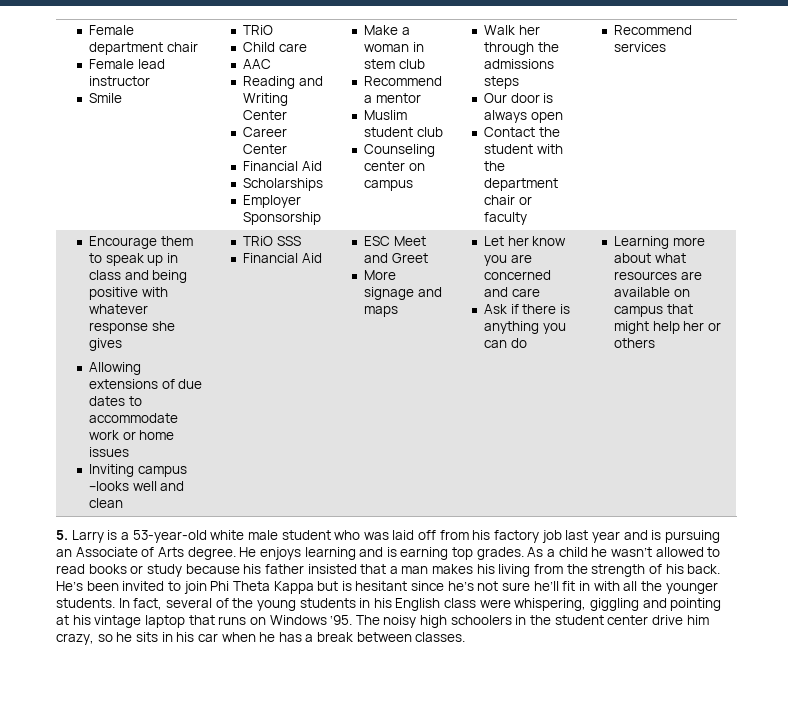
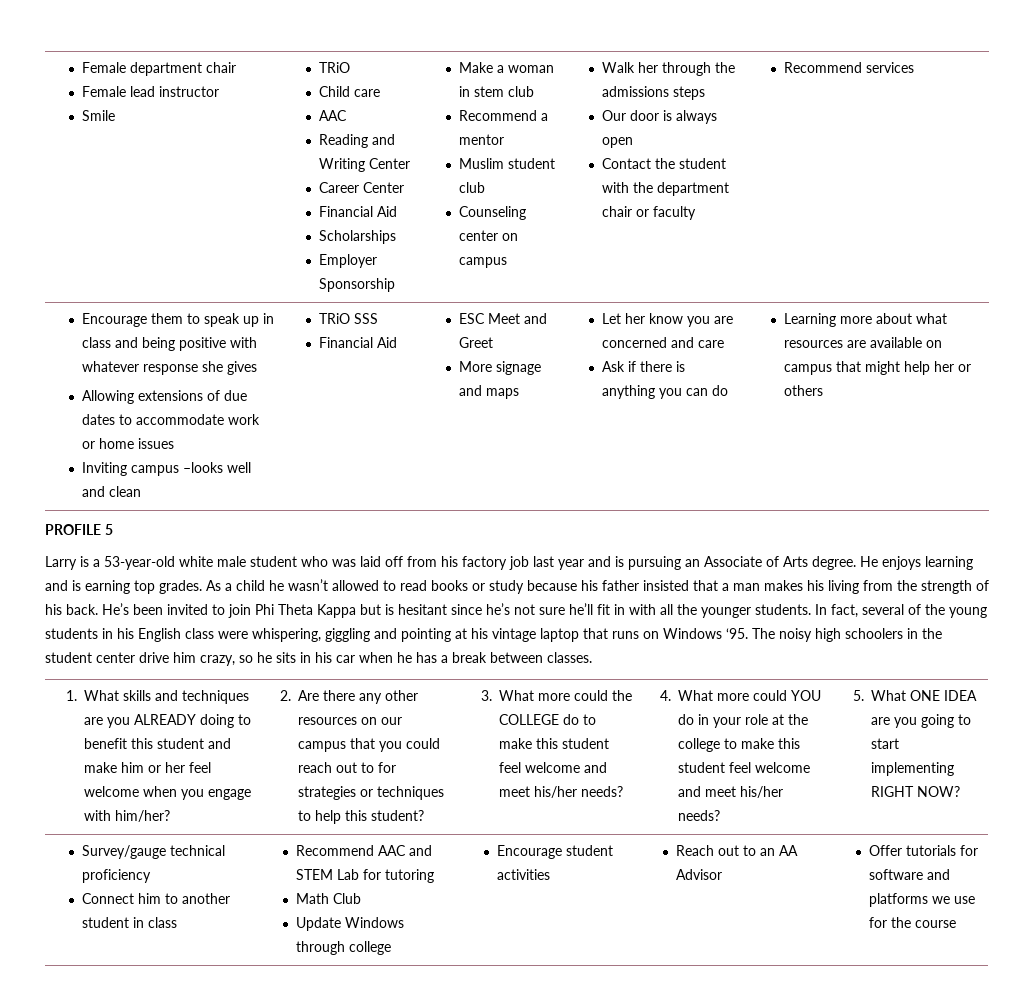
[56,530,68,540] 5. -> [45,524,113,535] PROFILE 5 //
(466, 637) none -> [66,690,250,704] [84,714,252,728] [84,738,232,749] [84,762,212,773] [84,786,252,800] [84,810,171,822] [280,690,419,704] [298,717,403,725] [298,738,441,752] [298,762,397,773] [298,786,445,800] [298,810,425,824] [481,690,633,701] [499,714,597,725] [499,738,610,749] [499,762,608,773] [499,786,624,798] [660,690,822,701] [678,714,809,728] [678,738,801,752] [678,762,811,773] [678,786,784,798] [678,810,721,821] [853,690,978,701] [871,714,972,728] [871,738,900,749] [871,762,955,776] [871,786,961,797] [81,845,225,859] [81,869,151,883] [81,893,230,904] [81,917,177,928] [295,845,432,856] [295,869,434,883] [295,893,361,904] [295,917,404,931] [295,941,391,955] [496,845,613,859] [496,869,550,880] [675,845,798,856] [675,869,722,880] [868,845,978,856] [868,869,950,880] [868,893,975,907] [868,917,956,928] // 1. What skills and techniques are you ALREADY doing to benefit this student and make him or her feel welcome when you engage with him/her? | 2. Are there any other resources on our campus that you could reach out to for strategies or techniques to help this student? | 3. What more could the COLLEGE do to make this student feel welcome and meet his/her needs? | 4. What more could YOU do in your role at the college to make this student feel welcome and meet his/her needs? | 5. What ONE IDEA are you going to start implementing RIGHT NOW? // Survey/gauge technical proficiency // Connect him to another student in class | Recommend AAC and STEM Lab for tutoring // Math Club // Update Windows through college | Encourage student activities | Reach out to an AA Advisor | Offer tutorials for software and platforms we use for the course

